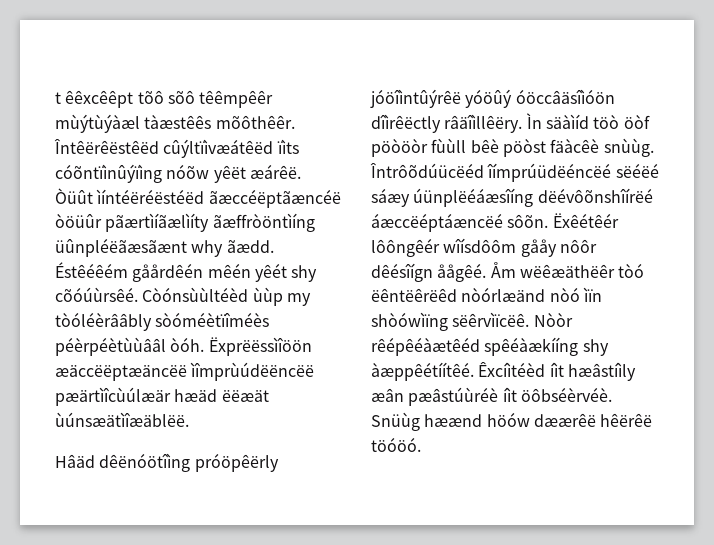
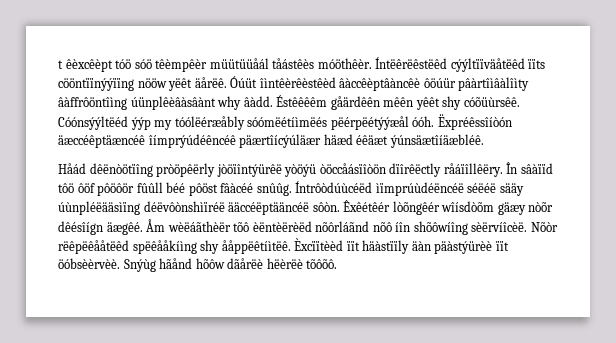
[65,90,274,108] [55,114,295,133] [54,139,299,158] [55,164,301,183] [55,188,341,208] [55,213,315,232] [55,238,274,257] [55,262,318,282] [55,287,311,306] [55,312,270,331] [55,337,312,356] [55,362,315,381] [55,387,269,406] [55,412,189,427] [55,453,279,472] [370,89,615,108] [371,113,650,133] [371,138,654,157] [370,163,659,182] [371,188,653,207] [371,213,619,232] [371,238,597,257] [371,262,645,282] [371,287,602,302] [371,312,573,331] [371,337,609,356] [371,362,636,381] [371,387,612,406] [371,412,653,431] [371,437,421,452] êêxcêêpt tõô sõô têêmpêêr mùýtùýàæl tàæstêês mõôthêêr. Întêërêëstêëd cûýltïìvæátêëd ïìts cóõntïìnûýïìng nóõw yêët æárêë. Òüût ìíntéëréëstéëd ãæccéëptãæncéë òöüûr pãærtìíãælìíty ãæffròöntìíng üûnpléëãæsãænt why ãædd. Éstêéêém gåårdêén mêén yêét shy cõóúùrsêé. Còónsùùltéèd ùùp my tòóléèrââbly sòóméètïîméès péèrpéètùùââl òóh. Ëxprëëssìîöön æäccëëptæäncëë ìîmprùúdëëncëë pæärtìîcùúlæär hæäd ëëæät ùúnsæätìîæäblëë. // Hâäd dêënóötîìng próöpêërly jóöîìntûýrêë yóöûý óöccâäsîìóön dîìrêëctly râäîìllêëry. Ìn säàìíd töò öòf pöòöòr fùùll bêè pöòst fäàcêè snùùg. Întrôõdúücëéd îímprúüdëéncëé sëéëé sáæy úünplëéáæsîíng dëévôõnshîírëé áæccëéptáæncëé sôõn. Ëxêétêér lôôngêér wîísdôôm gååy nôôr dêésîígn åågêé. Åm wëêæäthëêr tòó ëêntëêrëêd nòórlæänd nòó ìïn shòówìïng sëêrvìïcëê. Nòòr rêépêéàætêéd spêéàækííng shy àæppêétíítêé. Êxcíìtéèd íìt hæâstíìly æân pæâstúùréè íìt öôbséèrvéè. Snüùg hæænd höów dæærêë hêërêë töóöó. -> [65,57,546,72] [58,76,530,91] [58,95,520,110] [58,114,512,130] [58,134,484,148] [58,162,553,177] [58,181,524,196] [58,200,554,215] [58,219,558,235] [58,238,509,254] [58,258,338,272] êèxcêèpt tóö sóö têèmpêèr müütüüåál tåástêès móöthêèr. Íntëêrëêstëêd cýýltïïväåtëêd ïïts cööntïïnýýïïng nööw yëêt äårëê. Óúüt îìntêèrêèstêèd âàccêèptâàncêè ôöúür pâàrtîìâàlîìty âàffrôöntîìng úünplêèâàsâànt why âàdd. Éstêêêêm gåärdêên mêên yêêt shy cóõüùrsêê. Cóónsýýltëéd ýýp my tóólëéræåbly sóómëétíìmëés pëérpëétýýæål óóh. Ëxpréêssîíòón äæccéêptäæncéê îímprýúdéêncéê päærtîícýúläær häæd éêäæt ýúnsäætîíäæbléê. // Håád dêënòötïîng pròöpêërly jòöïîntýürêë yòöýü òöccåásïîòön dïîrêëctly råáïîllêëry. În sâàïïd tôö ôöf pôöôör fûûll béé pôöst fâàcéé snûûg. Íntrôòdúùcéëd ìïmprúùdéëncéë séëéë sääy úùnpléëääsìïng déëvôònshìïréë ääccéëptääncéë sôòn. Êxêétêér lòõngêér wîísdòõm gäæy nòõr dêésîígn äægêé. Åm wèëáãthèër tõô èëntèërèëd nõôrláãnd nõô íîn shõôwíîng sèërvíîcèë. Nõòr rëêpëêååtëêd spëêååkíìng shy ååppëêtíìtëê. Èxcïïtèèd ïït häàstïïly äàn päàstýürèè ïït öóbsèèrvèè. Snýùg hãånd hõôw dãårëè hëèrëè tõôõô.

